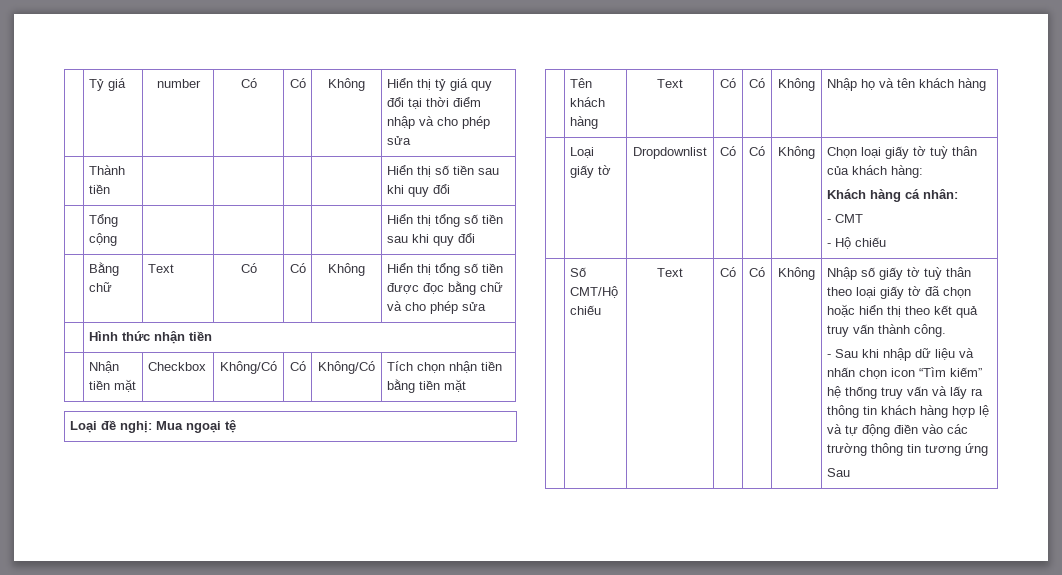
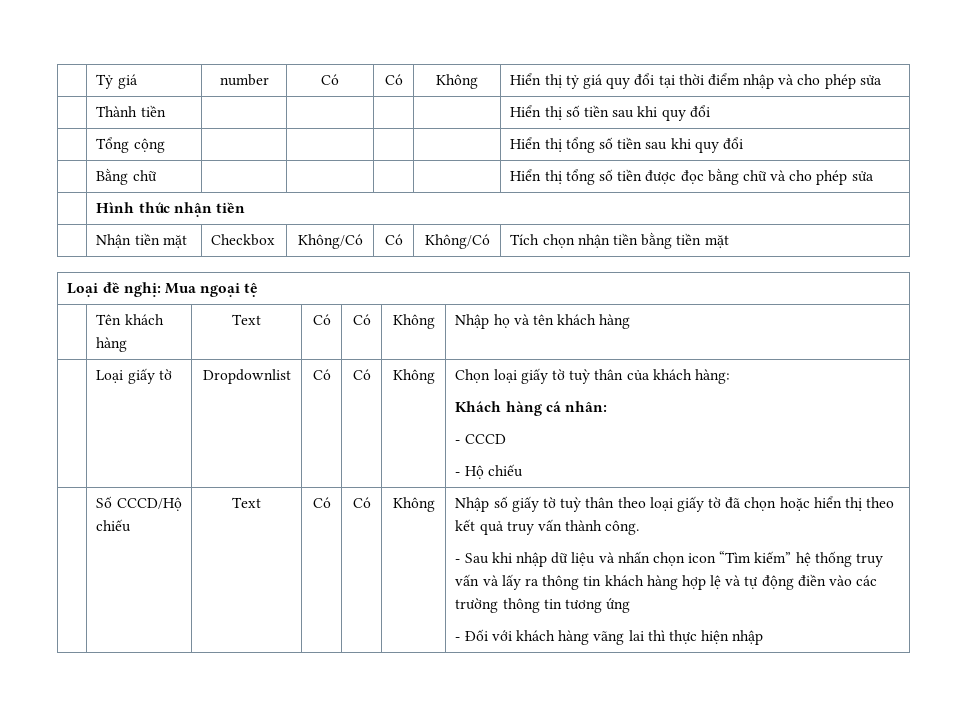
[147,264,174,273] [240,263,257,273] [289,263,306,273] [328,263,365,276] Text | Có | Có | Không -> (157, 176) | | |
[834,214,863,223] CMT -> [464,434,506,444] CCCD
[569,286,618,298] CMT/Hộ -> [116,497,182,511] CCCD/Hộ
[826,468,850,477] Sau -> [455,629,764,645] - Đối với khách hàng vãng lai thì thực hiện nhập

